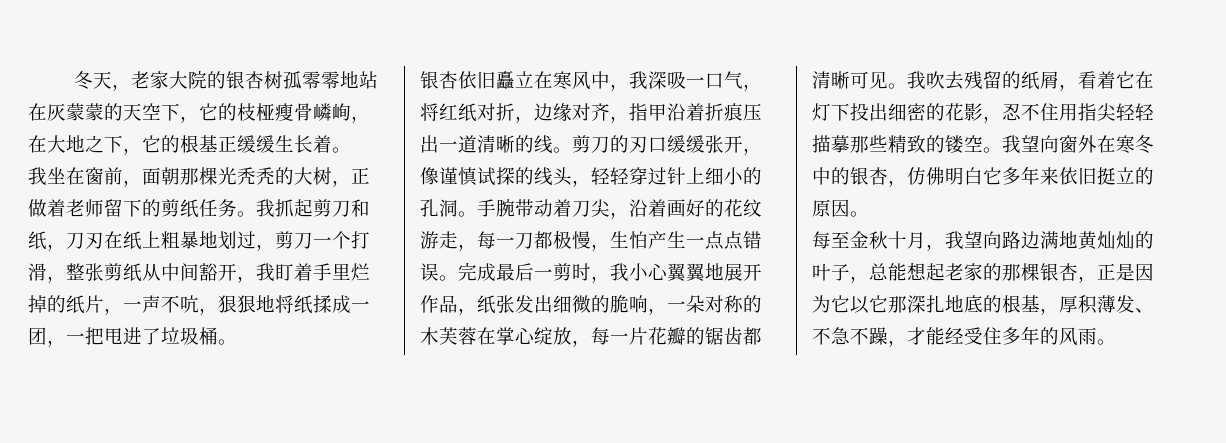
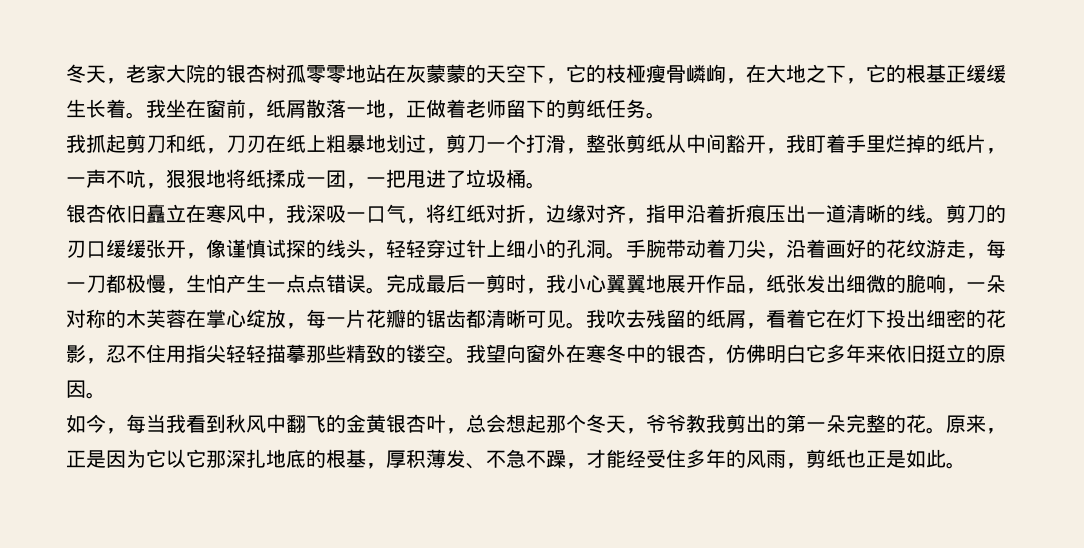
(351, 150) // -> (146, 115) none
[142,167,332,185] 面朝那棵光秃秃的大树 -> [266,99,386,118] 纸屑散落一地
(256, 214) none -> (666, 115) //
[812,231,1154,251] [812,262,1078,283] 每至金秋十月，我望向路边满地黄灿灿的叶子，总能想起老家的那棵银杏 -> [66,414,986,434] 如今，每当我看到秋风中翻飞的金黄银杏叶，总会想起那个冬天，爷爷教我剪出的第一朵完整的花。原来
(1097, 336) none -> [786,449,946,469] ，剪纸也正是如此

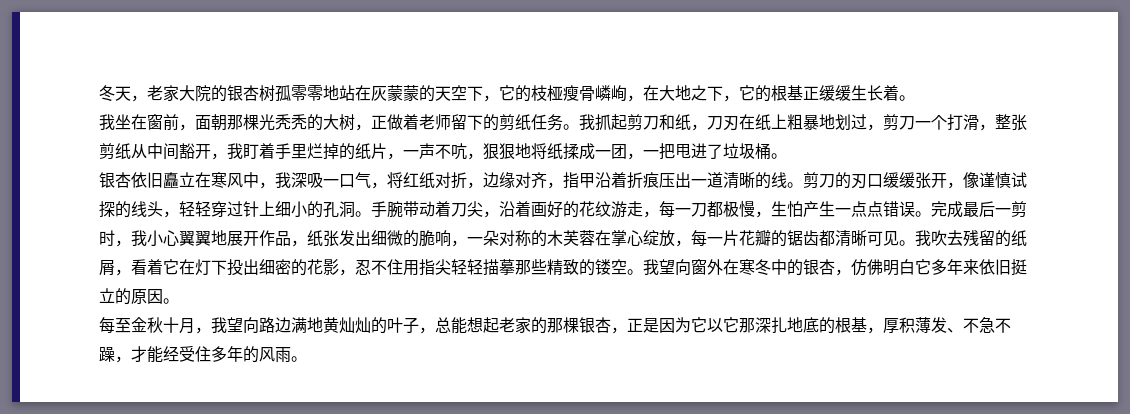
(146, 115) none -> (915, 98) //
[266,99,386,118] 纸屑散落一地 -> [195,114,355,131] 面朝那棵光秃秃的大树
(666, 115) // -> (579, 127) none
[66,414,986,434] 如今，每当我看到秋风中翻飞的金黄银杏叶，总会想起那个冬天，爷爷教我剪出的第一朵完整的花。原来 -> [99,317,611,334] 每至金秋十月，我望向路边满地黄灿灿的叶子，总能想起老家的那棵银杏
[786,449,946,469] ，剪纸也正是如此 -> (291, 355) none

